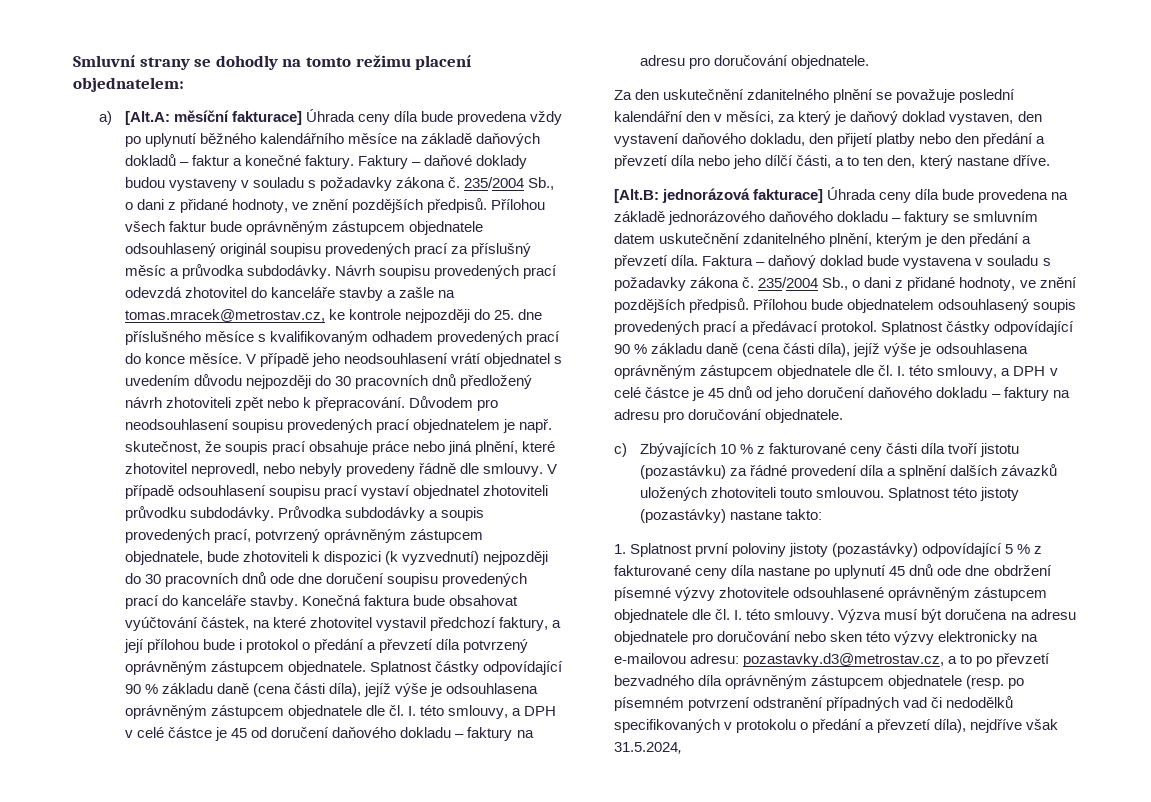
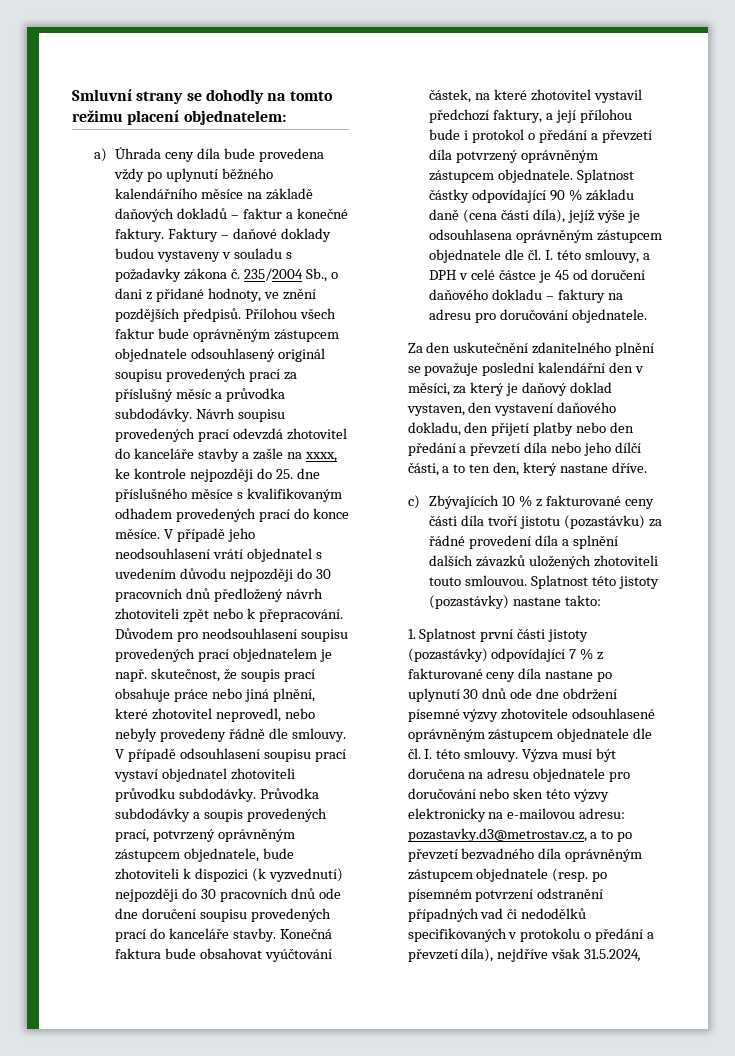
[124,110,303,125] [Alt.A: měsíční fakturace] -> (107, 155) none
[124,309,325,322] tomas.mracek@metrostav.cz, -> [304,452,337,462] xxxx,
[613,187,1069,203] [613,211,1039,225] [613,233,1032,247] [613,255,1051,269] [613,277,1077,291] [613,298,1077,313] [613,321,1075,335] [613,343,1028,357] [613,365,1058,379] [613,386,1070,401] [613,409,844,423] // [Alt.B: jednorázová fakturace] Úhrada ceny díla bude provedena na základě jednorázového daňového dokladu – faktury se smluvním datem uskutečnění zdanitelného plnění, kterým je den předání a převzetí díla. Faktura – daňový doklad bude vystavena v souladu s požadavky zákona č. 235/2004 Sb., o dani z přidané hodnoty, ve znění pozdějších předpisů. Přílohou bude objednatelem odsouhlasený soupis provedených prací a předávací protokol. Splatnost částky odpovídající 90 % základu daně (cena části díla), jejíž výše je odsouhlasena oprávněným zástupcem objednatele dle čl. I. této smlouvy, a DPH v celé částce je 45 dnů od jeho doručení daňového dokladu – faktury na adresu pro doručování objednatele. -> (647, 467) none
[732,543,787,557] poloviny -> [517,628,546,639] části
[1005,544,1014,554] 5 -> [569,649,577,659] 7
[889,566,906,576] 45 -> [463,689,479,699] 30

